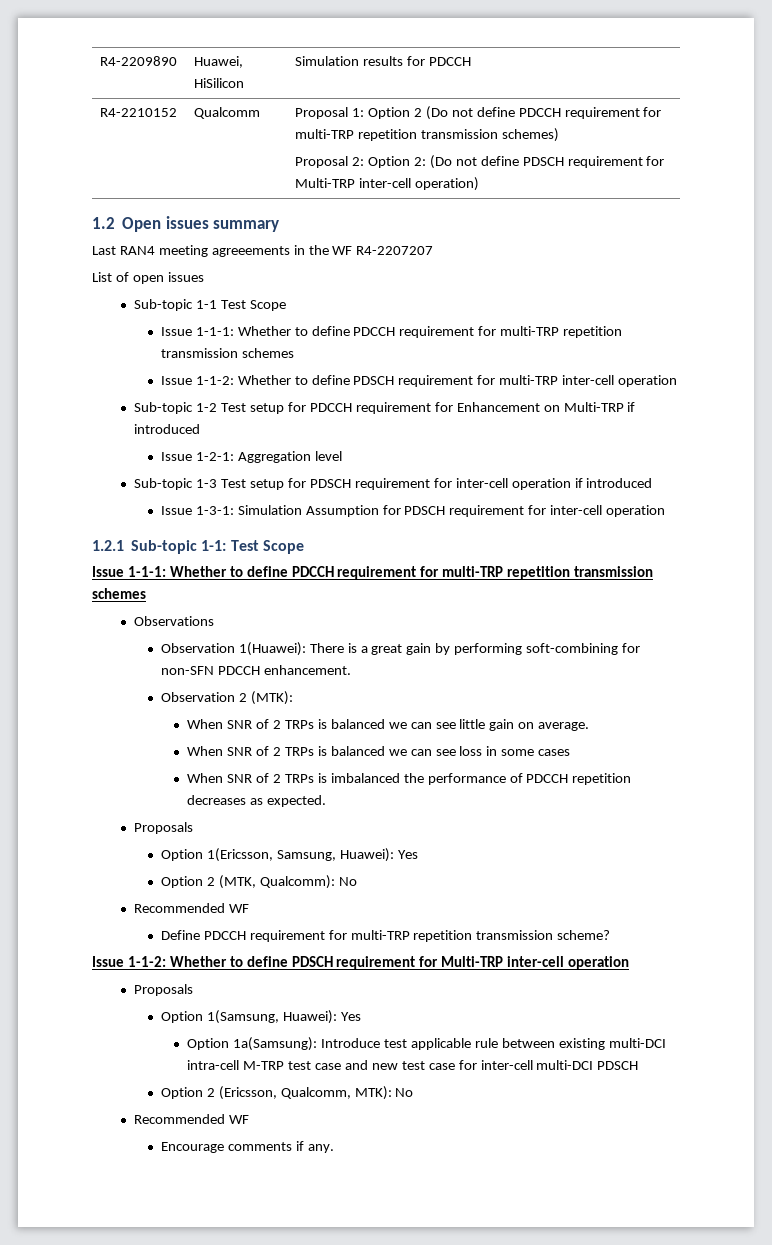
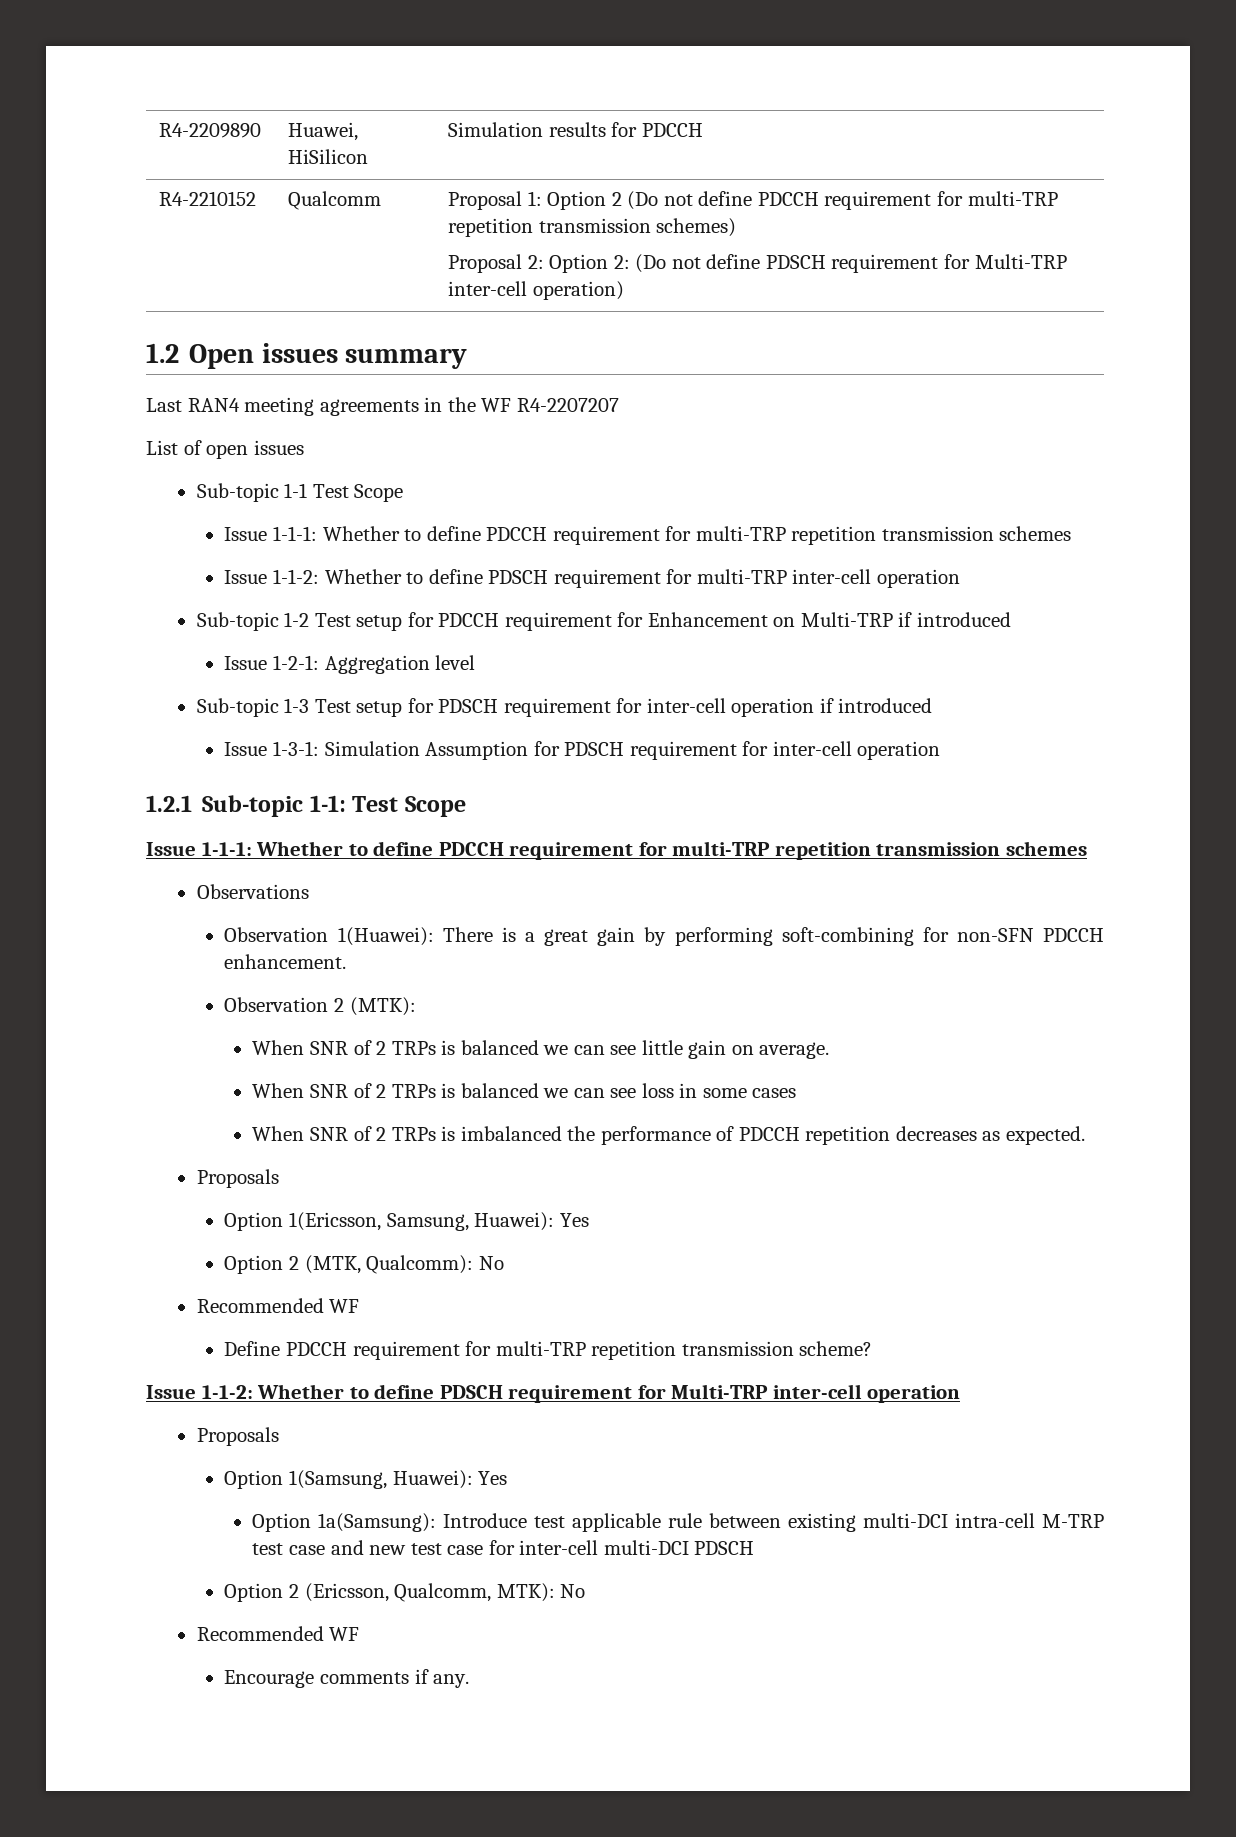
[211,246,290,257] agreeements -> [319,399,419,416] agreements

